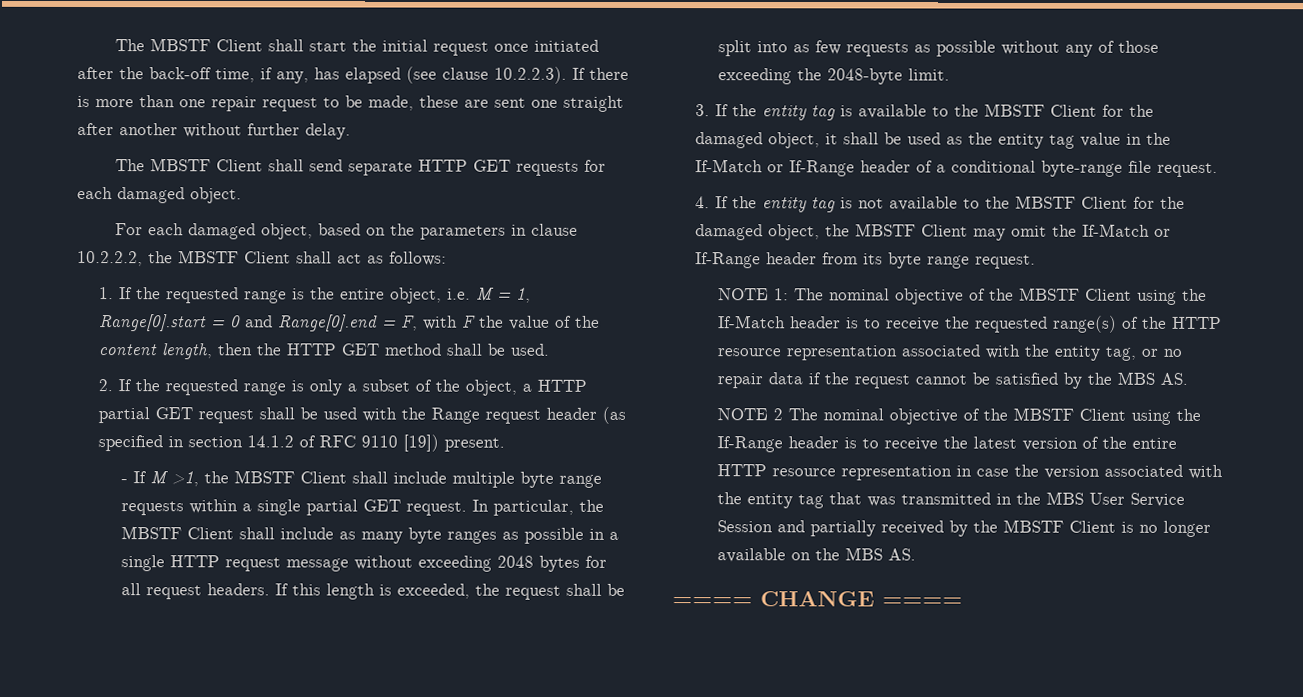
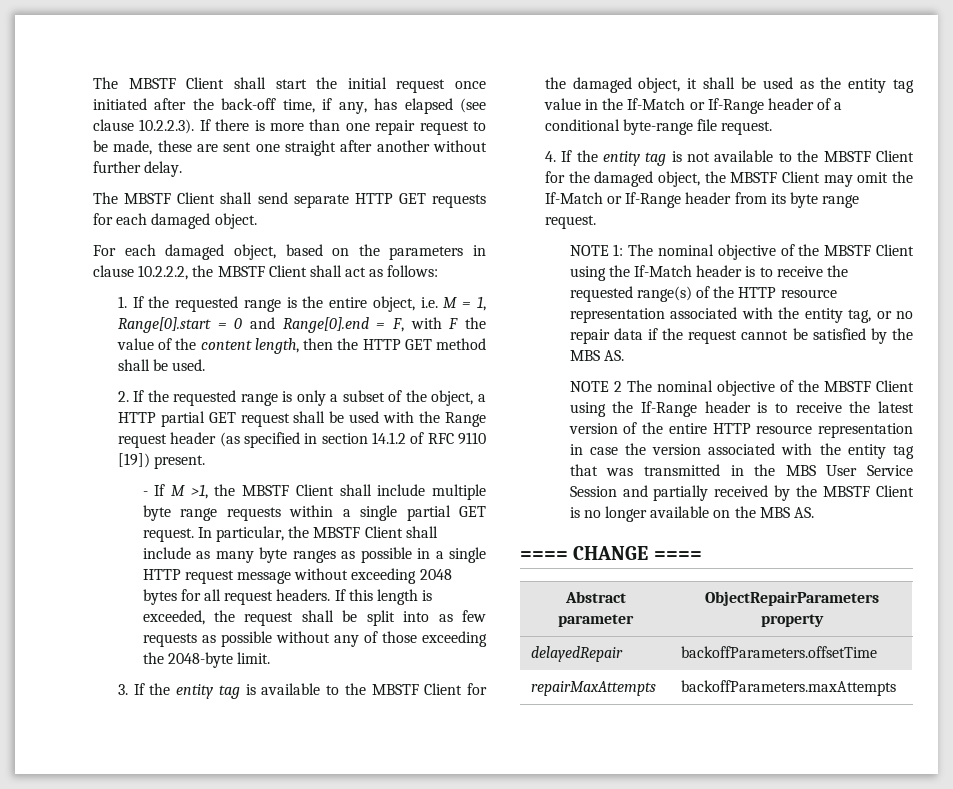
(963, 602) none -> [564,591,626,603] [558,614,634,627] [704,591,879,606] [760,614,824,627] [530,646,623,662] [680,646,877,658] [530,681,656,696] [680,680,896,696] // Abstract parameter | ObjectRepairParameters property // delayedRepair | backoffParameters.offsetTime // repairMaxAttempts | backoffParameters.maxAttempts

